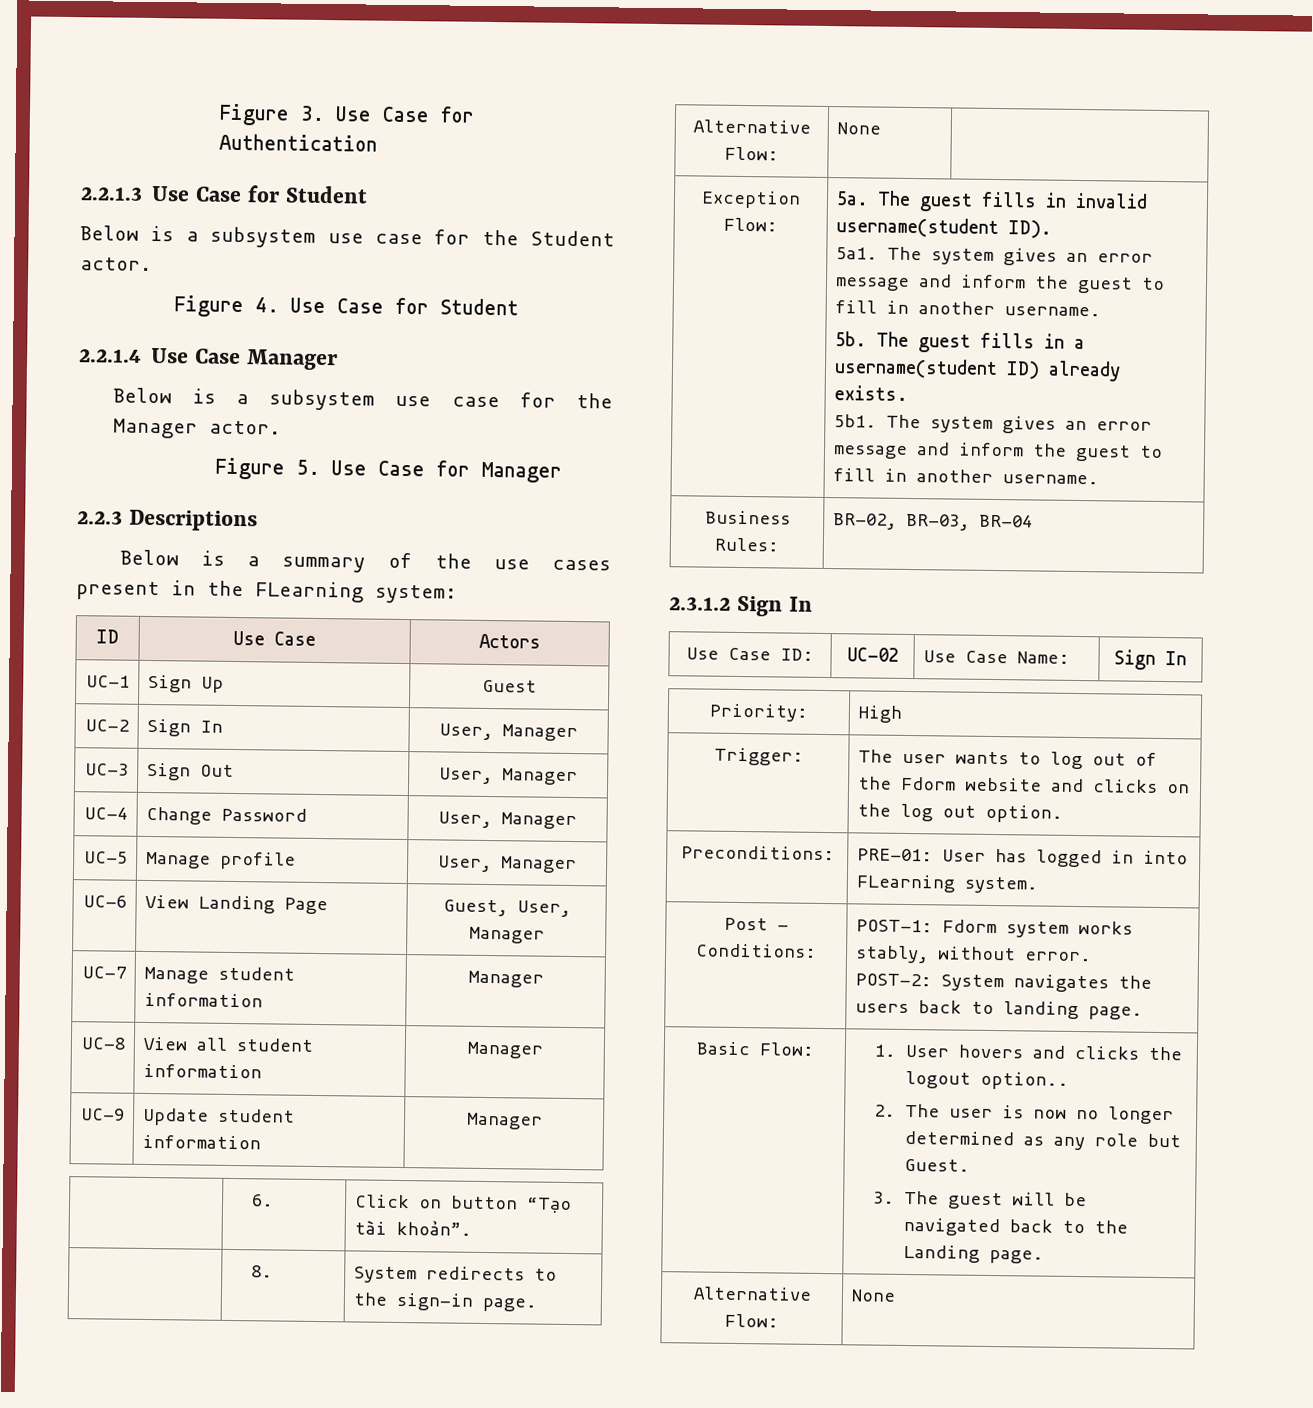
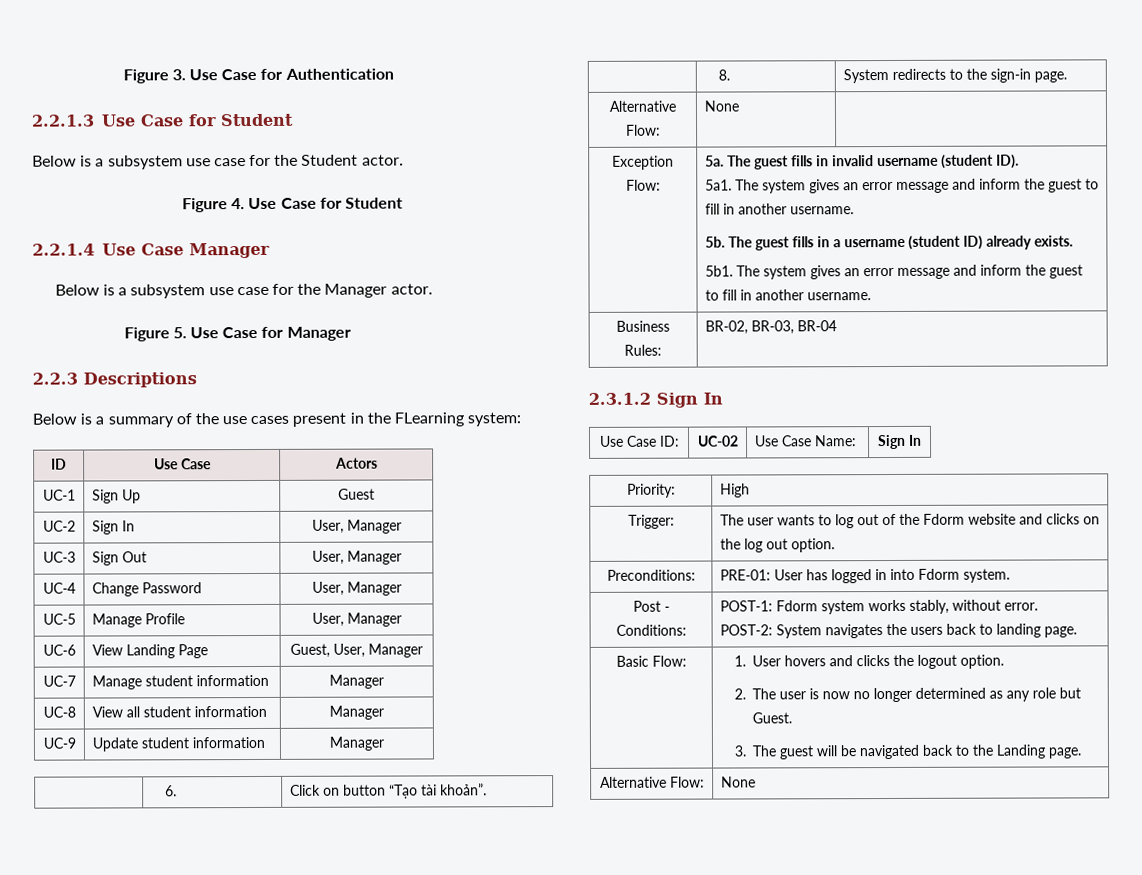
[219,851,296,870] profile -> [144,613,185,625] Profile
[835,217,999,239] username(student -> [876,154,994,169] username (student
[833,358,998,380] username(student -> [843,235,961,250] username (student
[855,874,955,893] FLearning -> [917,568,960,580] Fdorm
[979,1071,1069,1090] option.. -> [959,654,1004,669] option.

